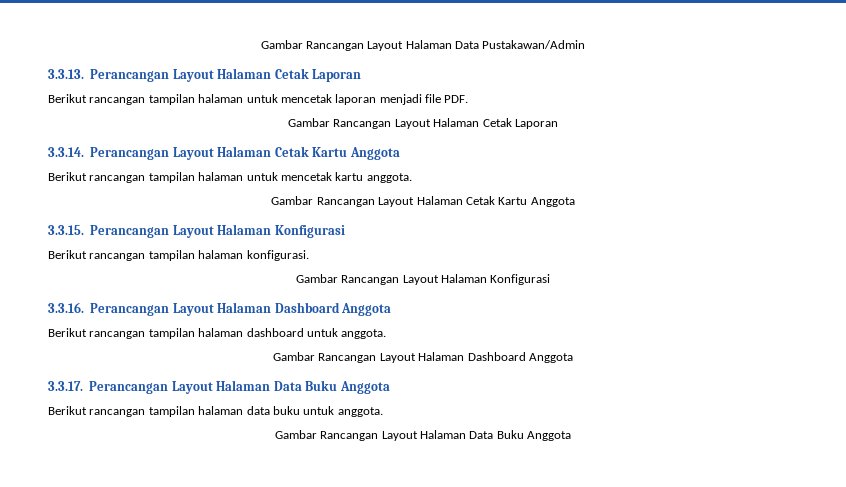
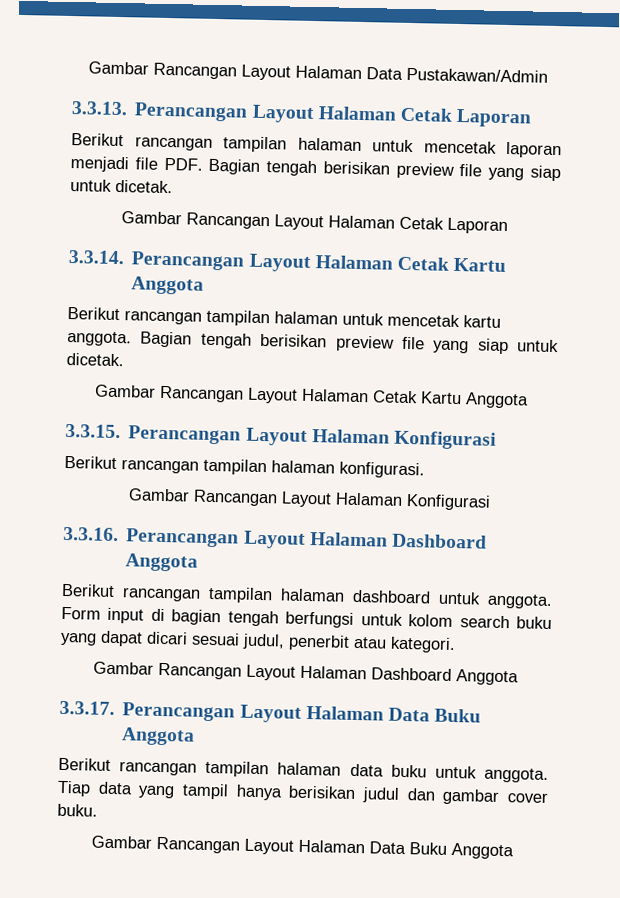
(469, 99) none -> [208,158,561,182] [70,179,173,194] Bagian tengah berisikan preview file yang siap untuk dicetak.
(412, 178) none -> [140,331,559,355] [66,352,124,367] Bagian tengah berisikan preview file yang siap untuk dicetak.
(387, 334) none -> [61,606,552,630] [60,630,456,654] Form input di bagian tengah berfungsi untuk kolom search buku yang dapat dicari sesuai judul, penerbit atau kategori.
(383, 412) none -> [57,780,548,805] [57,803,98,817] Tiap data yang tampil hanya berisikan judul dan gambar cover buku.

